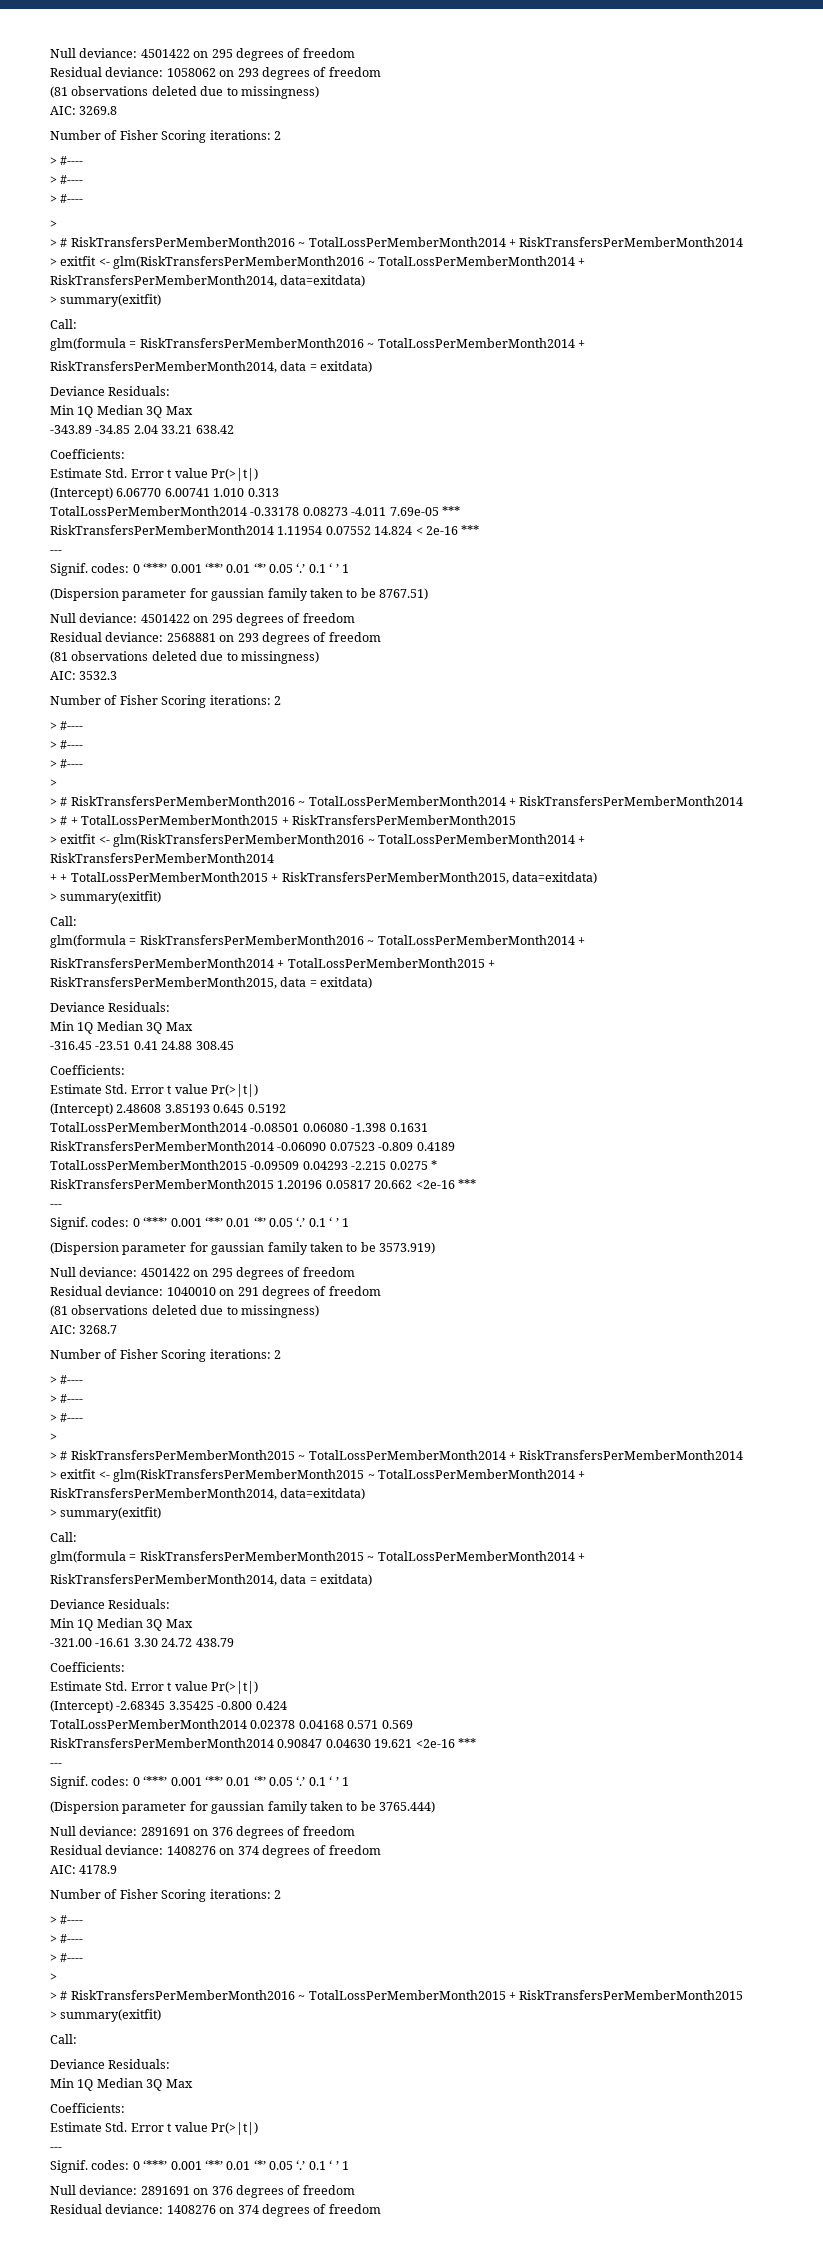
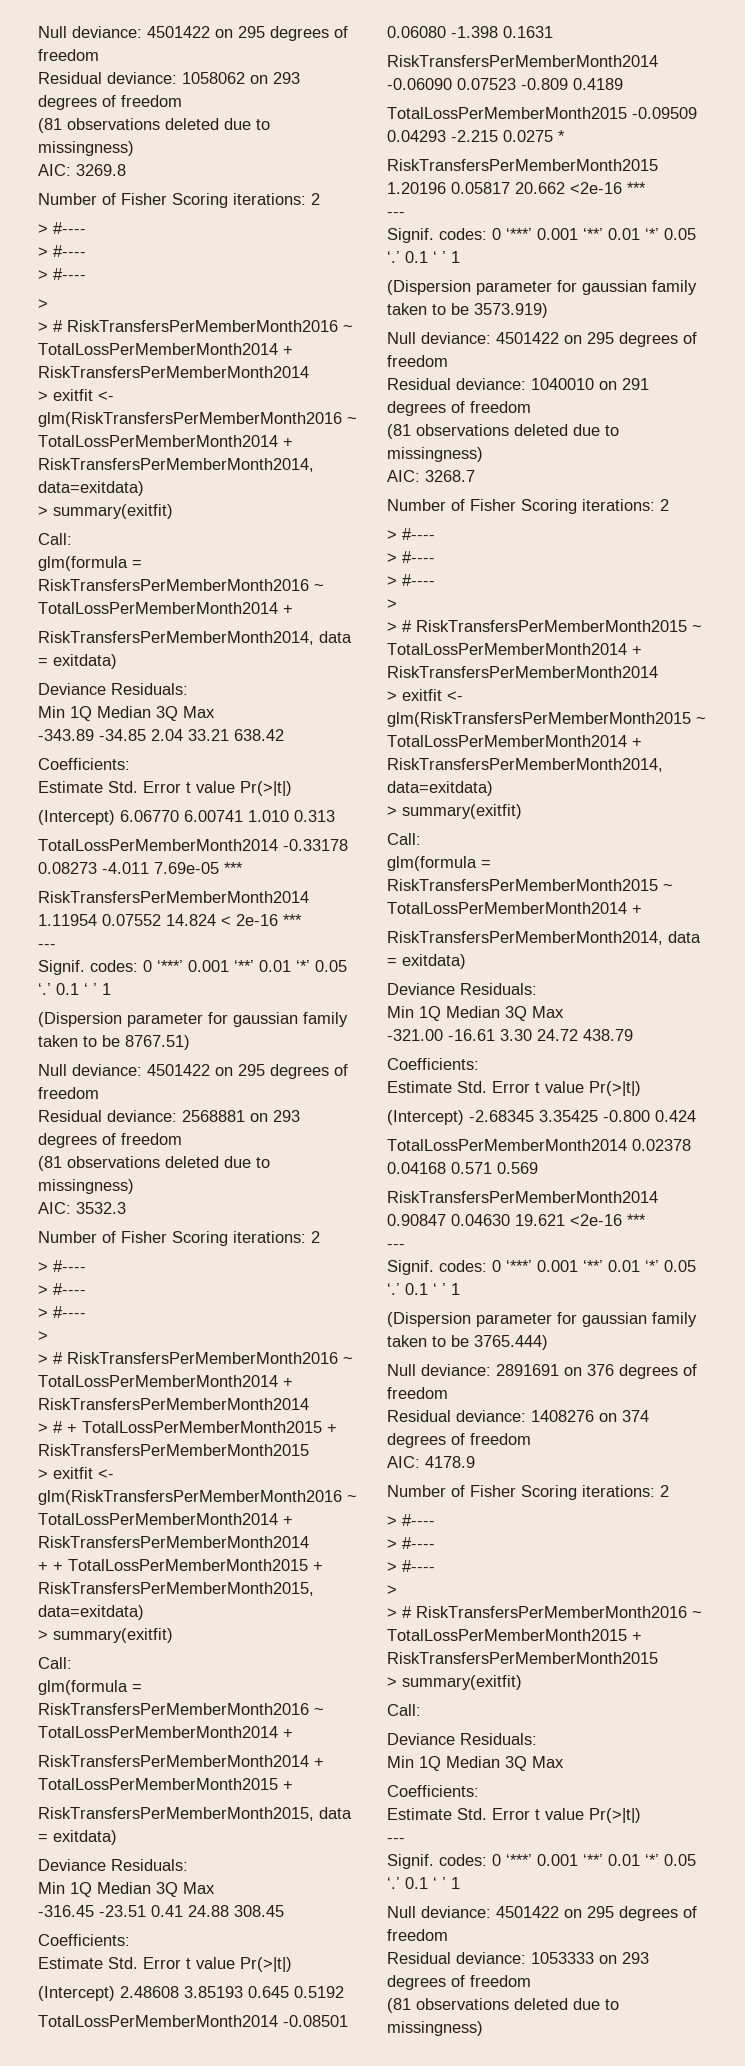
[140,2185,355,2198] [50,2204,381,2217] 2891691 on 376 degrees of freedom // Residual deviance: 1408276 on 374 degrees of freedom -> [496,1906,697,1921] [387,1929,448,1941] [387,1952,649,1964] [387,1975,531,1990] [387,1998,619,2013] [387,2021,483,2036] 4501422 on 295 degrees of freedom // Residual deviance: 1053333 on 293 degrees of freedom // (81 observations deleted due to missingness)

